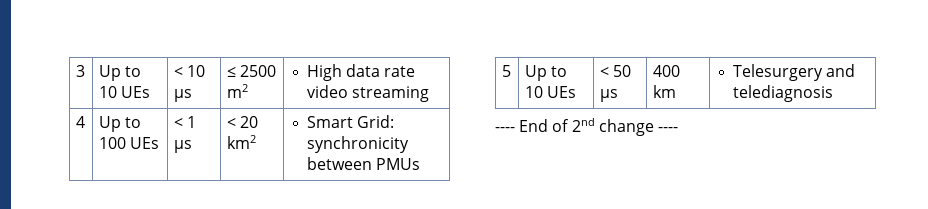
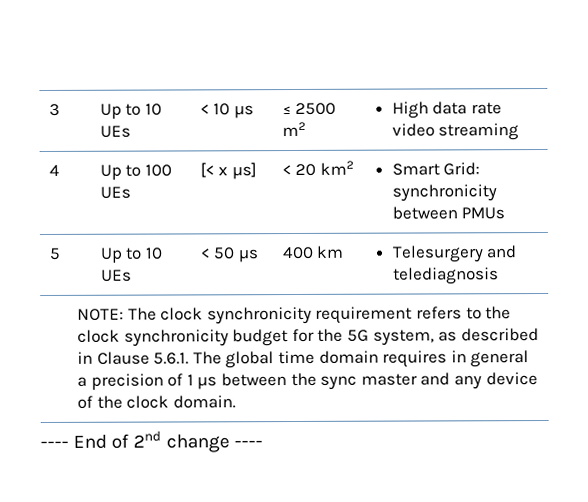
[173,116,196,128] [173,140,192,153] < 1 µs -> [199,162,258,180] [< x µs]
(833, 93) none -> [77,306,512,325] [77,328,539,347] [77,350,530,369] [77,372,538,390] [77,395,236,409] // NOTE: The clock synchronicity requirement refers to the clock synchronicity budget for the 5G system, as described in Clause 5.6.1. The global time domain requires in general a precision of 1 µs between the sync master and any device of the clock domain.

